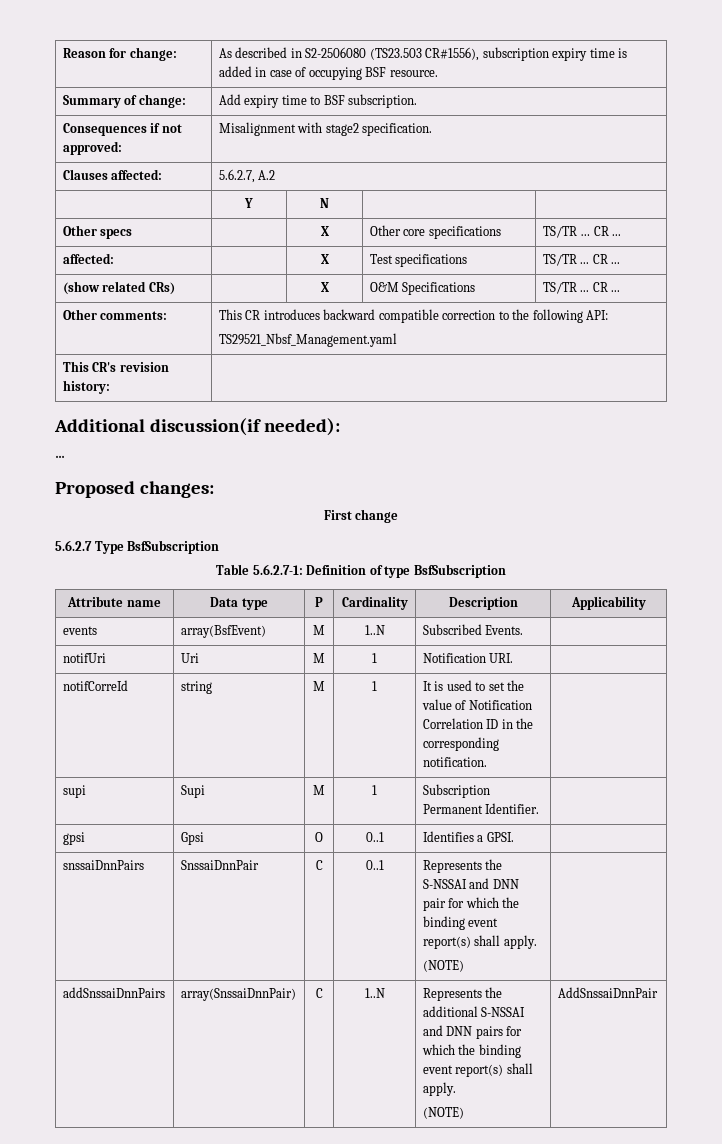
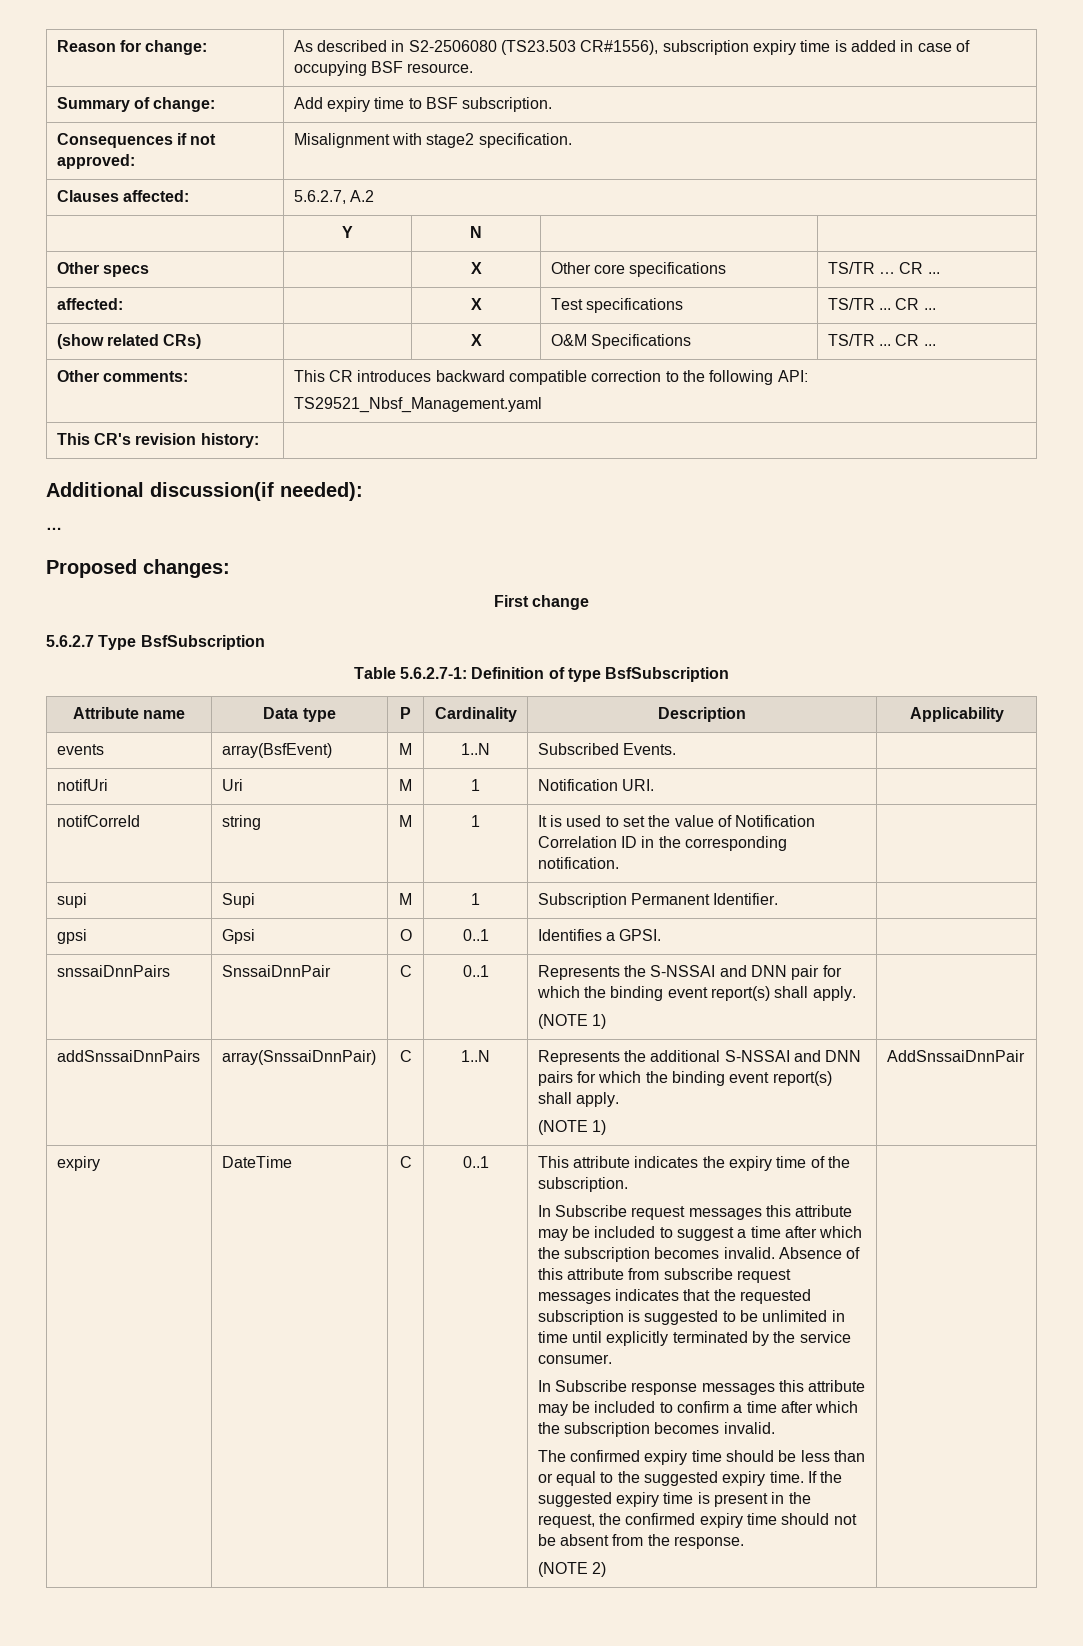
[422,960,464,972] (NOTE) -> [537,1014,607,1029] (NOTE 1)
[422,1107,464,1119] (NOTE) -> [537,1120,607,1135] (NOTE 1)
(658, 992) none -> [56,1156,100,1171] [221,1156,292,1168] [399,1156,412,1168] [462,1156,489,1168] [537,1156,850,1171] [537,1177,628,1192] [537,1205,853,1220] [537,1226,863,1241] [537,1247,861,1262] [537,1268,792,1283] [537,1289,812,1304] [537,1310,845,1325] [537,1331,851,1346] [537,1354,612,1364] [537,1380,866,1395] [537,1401,859,1416] [537,1422,775,1437] [537,1450,865,1465] [537,1471,843,1486] [537,1492,811,1507] [537,1513,857,1528] [537,1534,745,1549] [537,1562,607,1577] // expiry | DateTime | C | 0..1 | This attribute indicates the expiry time of the subscription. // In Subscribe request messages this attribute may be included to suggest a time after which the subscription becomes invalid. Absence of this attribute from subscribe request messages indicates that the requested subscription is suggested to be unlimited in time until explicitly terminated by the service consumer. // In Subscribe response messages this attribute may be included to confirm a time after which the subscription becomes invalid. // The confirmed expiry time should be less than or equal to the suggested expiry time. If the suggested expiry time is present in the request, the confirmed expiry time should not be absent from the response. // (NOTE 2) |

